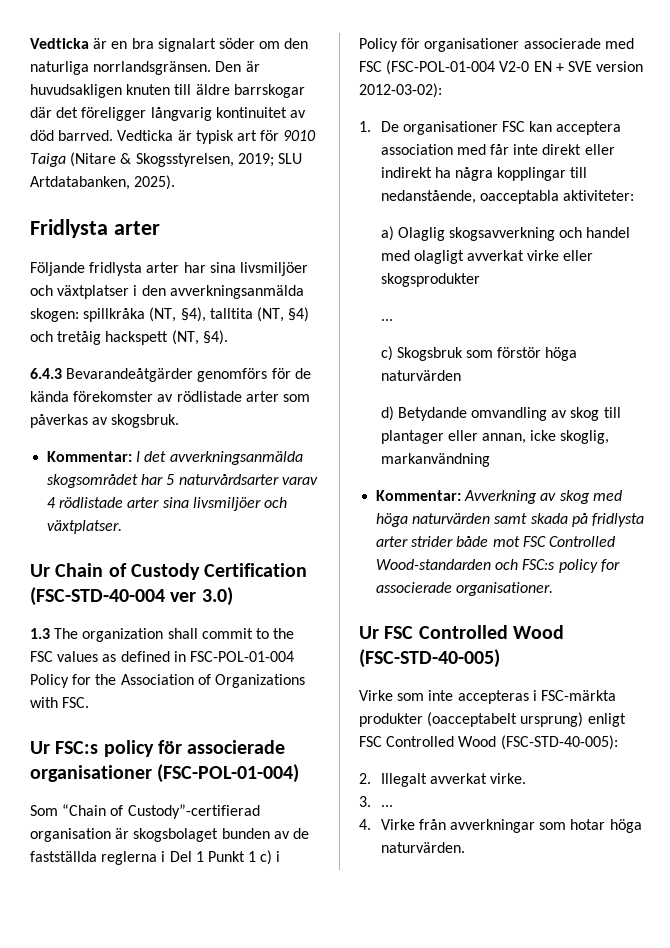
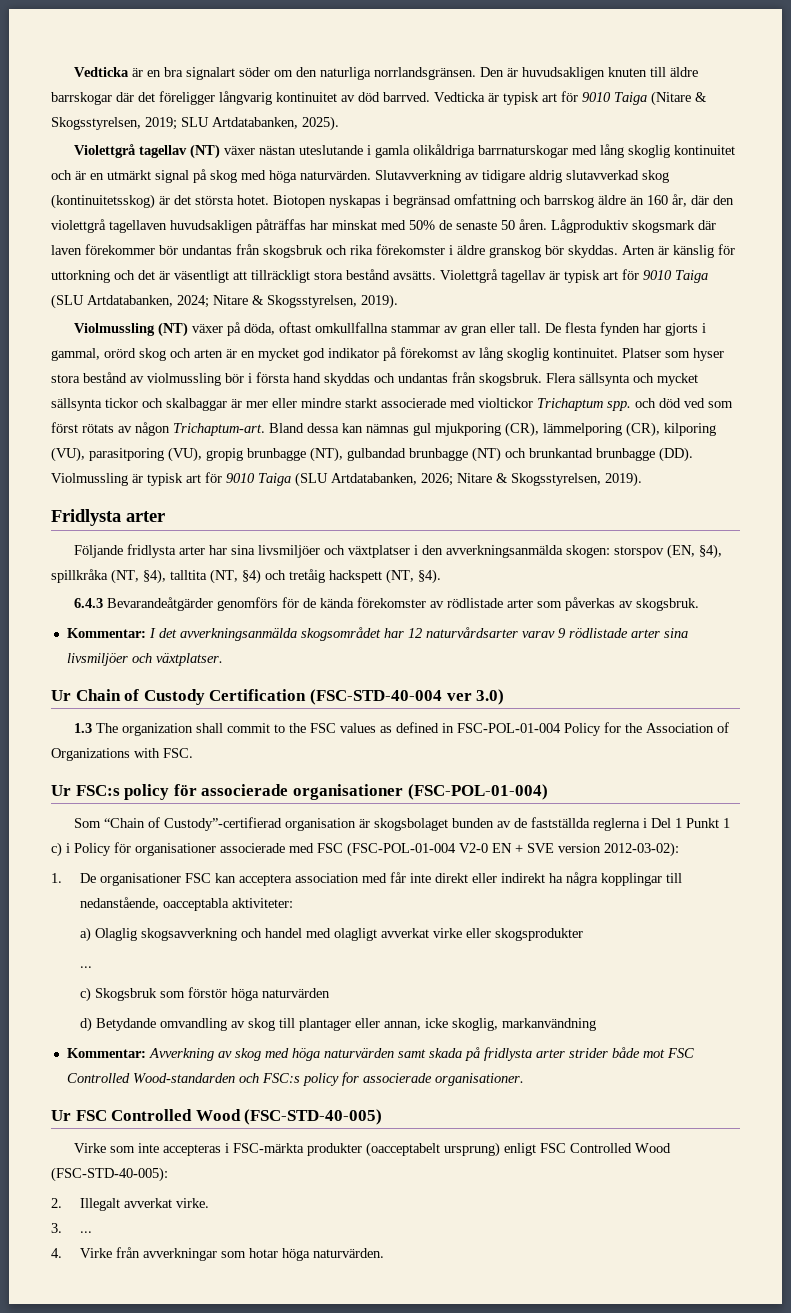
(176, 182) none -> [73,144,735,159] [51,169,669,183] [51,194,734,209] [51,219,716,233] [51,244,735,258] [51,269,708,283] [51,294,398,309] [73,322,706,337] [51,347,724,361] [51,372,698,386] [51,398,733,411] [51,422,716,437] [51,447,693,462] [51,472,642,487] // Violettgrå tagellav (NT) växer nästan uteslutande i gamla olikåldriga barrnaturskogar med lång skoglig kontinuitet och är en utmärkt signal på skog med höga naturvärden. Slutavverkning av tidigare aldrig slutavverkad skog (kontinuitetsskog) är det största hotet. Biotopen nyskapas i begränsad omfattning och barrskog äldre än 160 år, där den violettgrå tagellaven huvudsakligen påträffas har minskat med 50% de senaste 50 åren. Lågproduktiv skogsmark där laven förekommer bör undantas från skogsbruk och rika förekomster i äldre granskog bör skyddas. Arten är känslig för uttorkning och det är väsentligt att tillräckligt stora bestånd avsätts. Violettgrå tagellav är typisk art för 9010 Taiga (SLU Artdatabanken, 2024; Nitare & Skogsstyrelsen, 2019). // Violmussling (NT) växer på döda, oftast omkullfallna stammar av gran eller tall. De flesta fynden har gjorts i gammal, orörd skog och arten är en mycket god indikator på förekomst av lång skoglig kontinuitet. Platser som hyser stora bestånd av violmussling bör i första hand skyddas och undantas från skogsbruk. Flera sällsynta och mycket sällsynta tickor och skalbaggar är mer eller mindre starkt associerade med violtickor Trichaptum spp. och död ved som först rötats av någon Trichaptum-art. Bland dessa kan nämnas gul mjukporing (CR), lämmelporing (CR), kilporing (VU), parasitporing (VU), gropig brunbagge (NT), gulbandad brunbagge (NT) och brunkantad brunbagge (DD). Violmussling är typisk art för 9010 Taiga (SLU Artdatabanken, 2026; Nitare & Skogsstyrelsen, 2019).
(79, 315) none -> [613,544,722,559] storspov (EN, §4),
[166,474,175,485] 5 -> [407,628,422,638] 12
[47,497,57,508] 4 -> [557,628,566,638] 9

